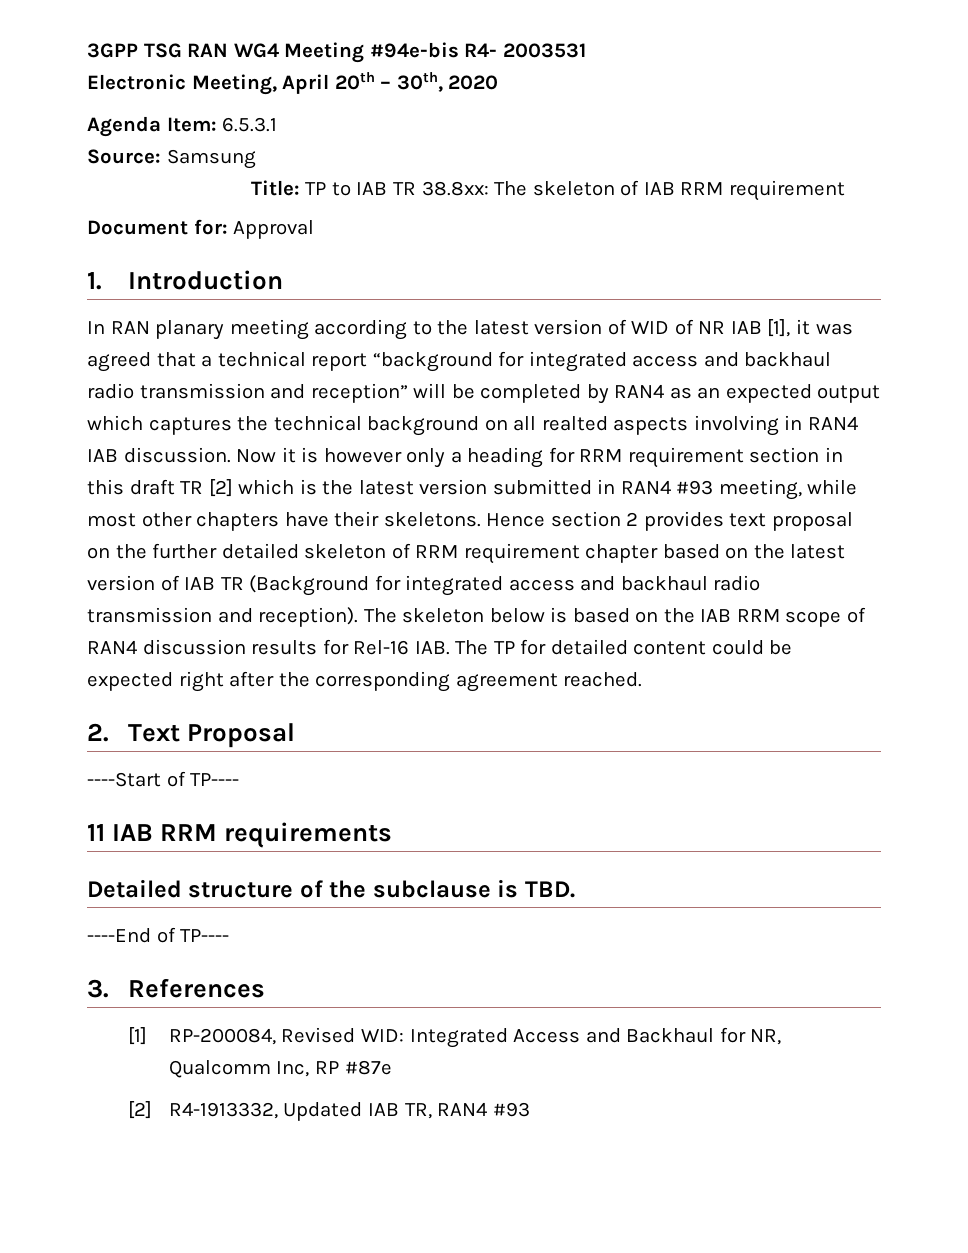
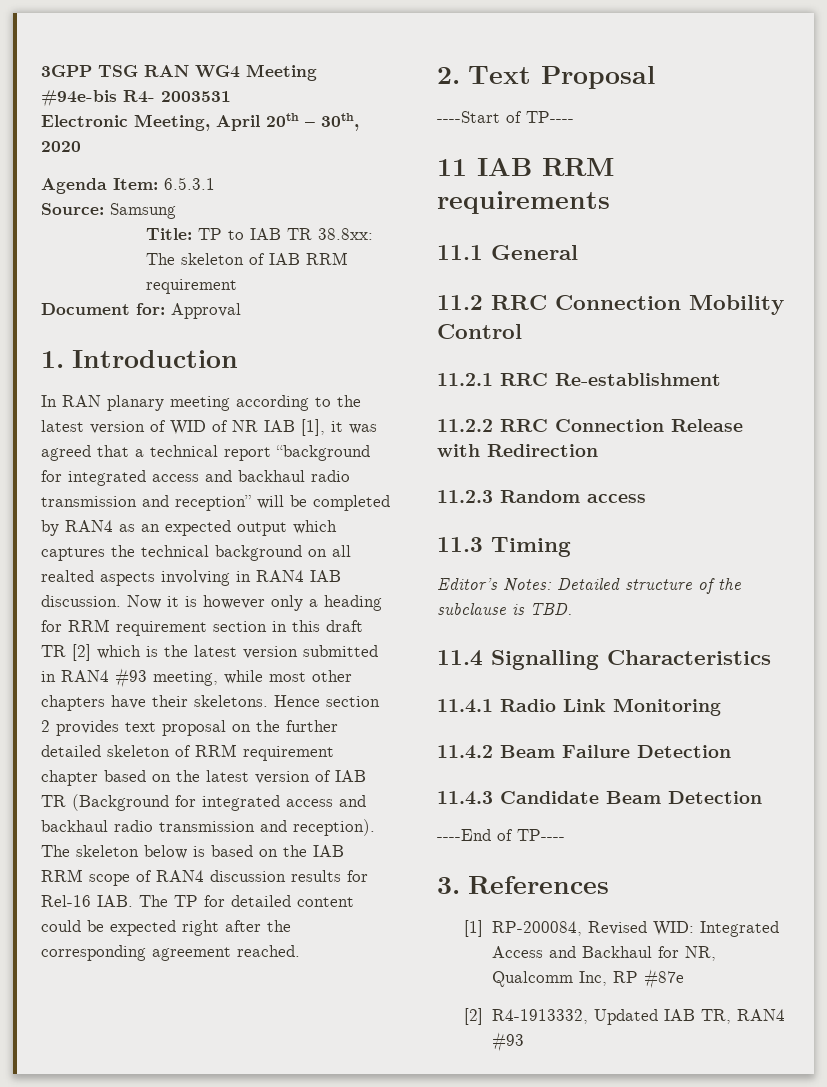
(393, 835) none -> [437,245,578,260] [437,295,784,315] [437,324,522,339] [437,373,721,386] [437,419,743,432] [437,444,598,457] [437,490,646,503] [437,537,571,557] [437,578,552,592] 11.1 General // 11.2 RRC Connection Mobility Control // 11.2.1 RRC Re-establishment // 11.2.2 RRC Connection Release with Redirection // 11.2.3 Random access // 11.3 Timing // Editor’s Notes:
(575, 889) none -> [437,650,771,670] [437,698,721,716] [437,745,731,759] [437,791,762,805] // 11.4 Signalling Characteristics // 11.4.1 Radio Link Monitoring // 11.4.2 Beam Failure Detection // 11.4.3 Candidate Beam Detection

